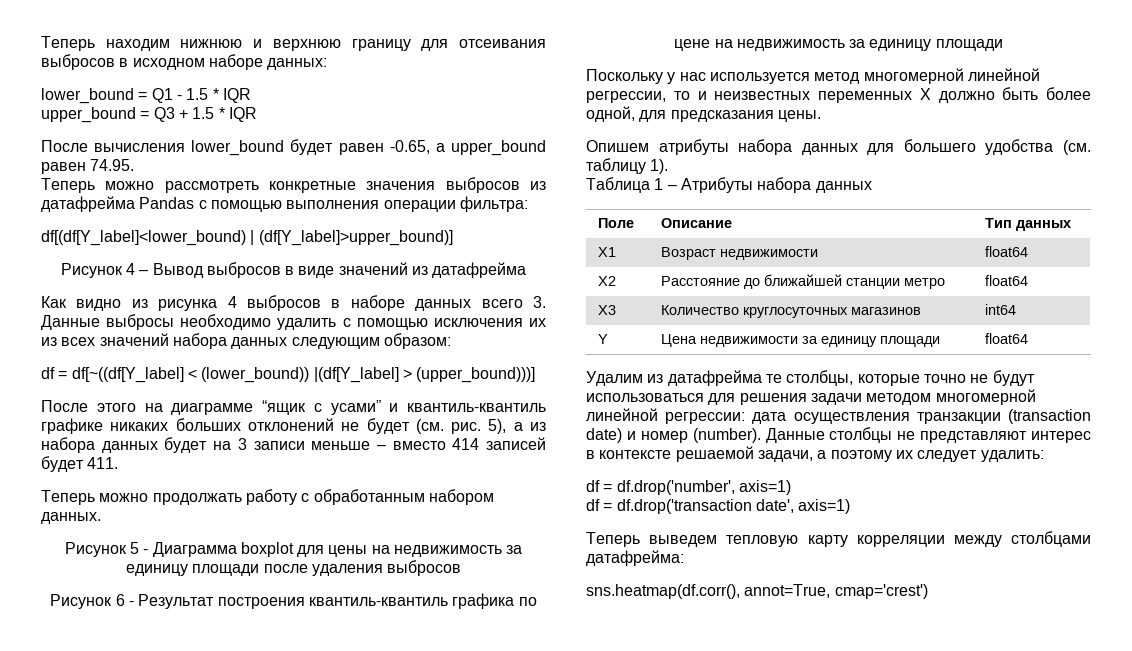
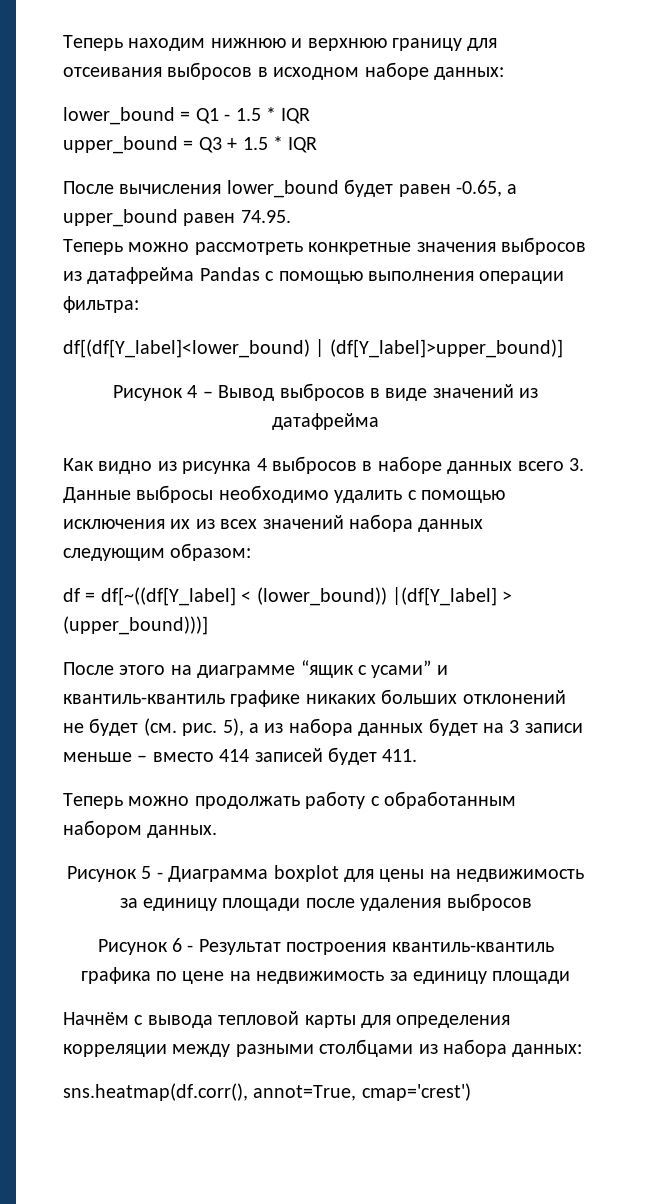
[586,68,1040,84] [586,87,1091,103] [586,106,821,122] [586,139,1091,155] [586,158,669,174] [586,177,872,193] [597,218,634,228] [660,218,732,228] [984,218,1071,231] [597,247,616,257] [660,247,818,260] [984,246,1028,257] [597,276,616,286] [660,274,945,289] [984,275,1028,286] [597,305,616,315] [660,305,921,318] [984,304,1016,315] [597,334,608,344] [660,334,940,347] [984,333,1028,344] [586,370,1035,386] [586,389,1036,405] [586,408,1091,424] [586,427,1091,443] [586,446,1044,462] [586,480,791,495] [586,499,851,514] [586,531,1091,547] [586,550,684,566] Поскольку у нас используется метод многомерной линейной регрессии, то и неизвестных переменных X должно быть более одной, для предсказания цены. // Опишем атрибуты набора данных для большего удобства (см. таблицу 1). // Таблица 1 – Атрибуты набора данных // Поле | Описание | Тип данных // X1 | Возраст недвижимости | float64 // X2 | Расстояние до ближайшей станции метро | float64 // X3 | Количество круглосуточных магазинов | int64 // Y | Цена недвижимости за единицу площади | float64 // Удалим из датафрейма те столбцы, которые точно не будут использоваться для решения задачи методом многомерной линейной регрессии: дата осуществления транзакции (transaction date) и номер (number). Данные столбцы не представляют интерес в контексте решаемой задачи, а поэтому их следует удалить: // df = df.drop('number', axis=1) // df = df.drop('transaction date', axis=1) // Теперь выведем тепловую карту корреляции между столбцами датафрейма: -> [63,1011,511,1028] [63,1039,583,1057] Начнём с вывода тепловой карты для определения корреляции между разными столбцами из набора данных:

